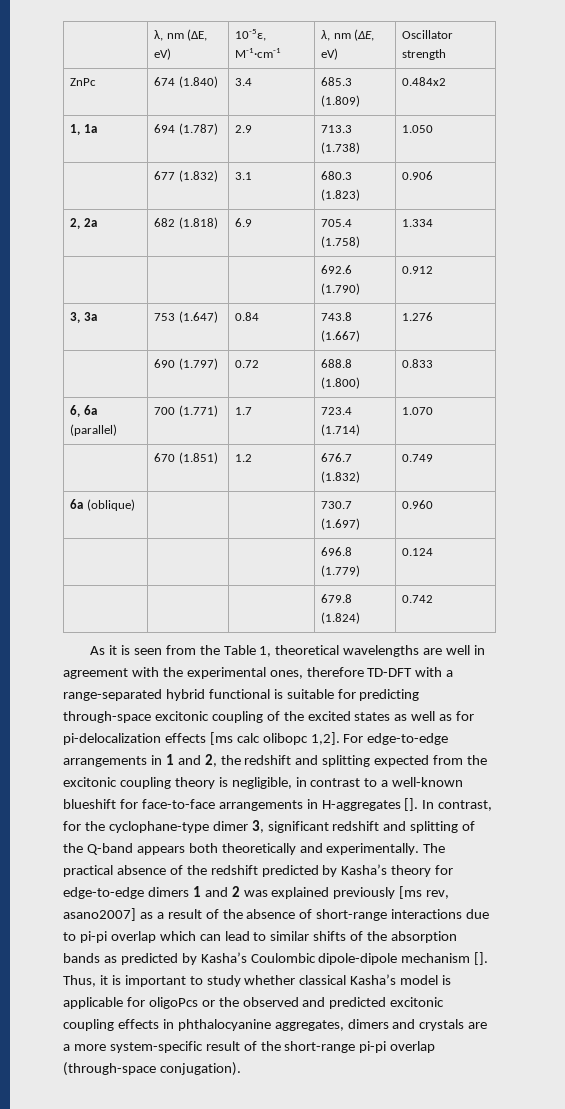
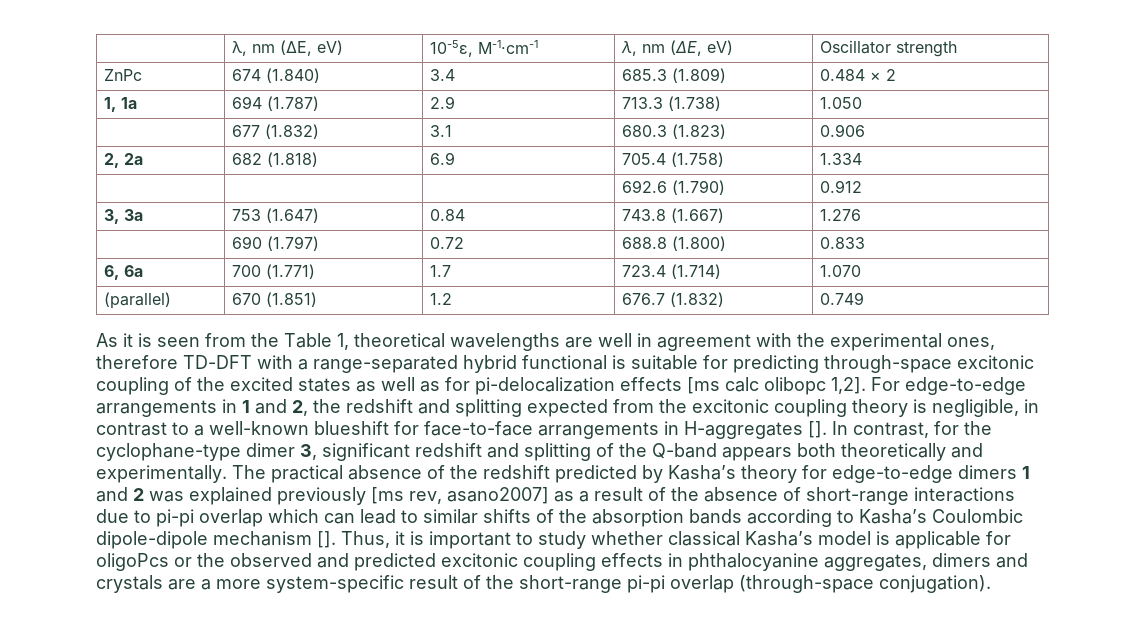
[402,77,447,86] 0.484x2 -> [820,69,897,81] 0.484 × 2
[70,424,118,436] (parallel) -> (144, 271) none
(434, 411) none -> [104,292,172,309] (parallel)
[70,499,135,511] [321,501,353,509] [321,518,361,530] [402,500,434,509] [321,547,353,556] [321,565,361,577] [402,548,434,556] [321,594,353,603] [321,612,361,624] [402,595,434,603] // 6a (oblique) | | | 730.7 (1.697) | 0.960 // | | | 696.8 (1.779) | 0.124 // | | | 679.8 (1.824) | 0.742 -> (865, 298) none
[103,953,197,965] as predicted by -> [747,509,854,527] according to

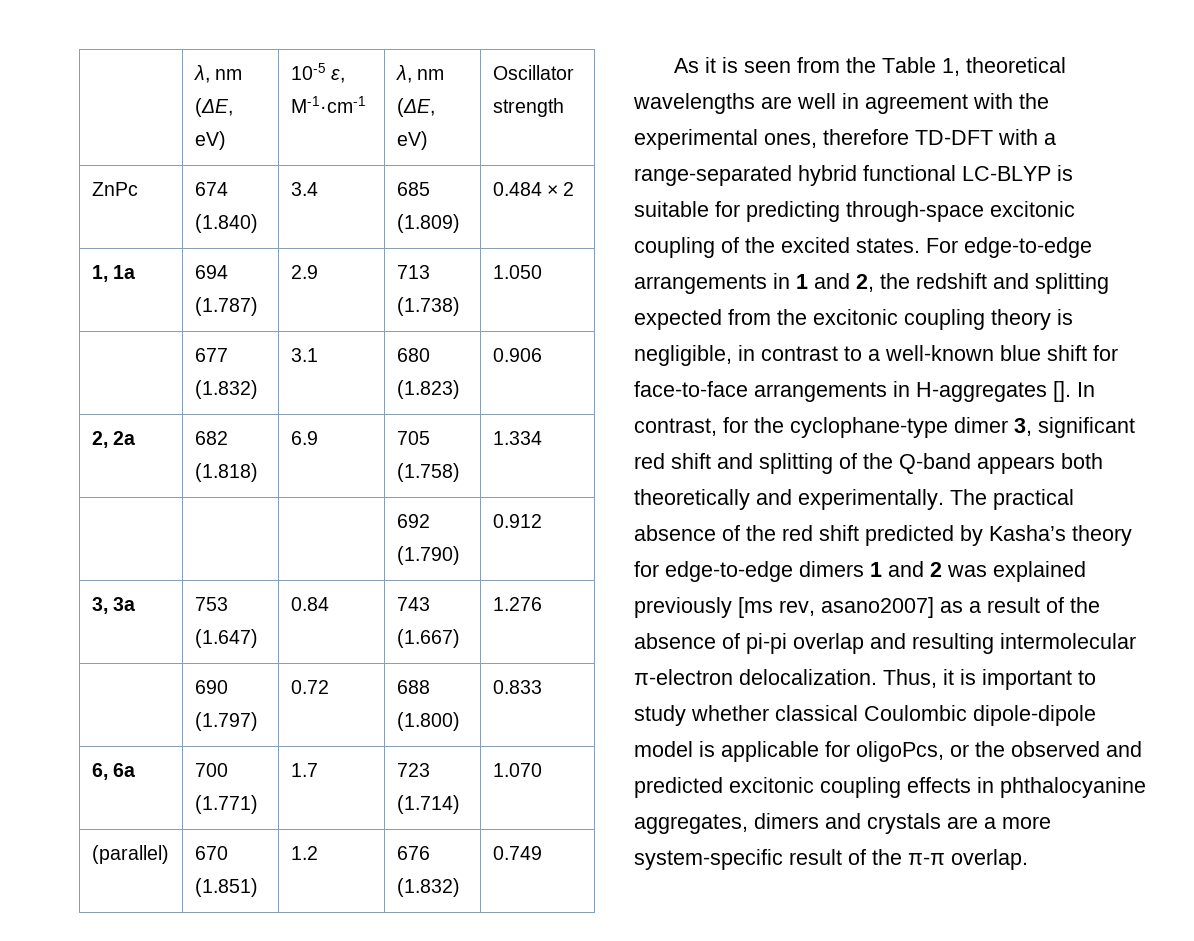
[232,40,344,56] [430,40,474,57] | λ, nm (ΔE, eV) | 10-5ε, -> [193,65,243,83] [194,98,233,117] [194,131,226,150] [290,63,346,83] | λ, nm (ΔE, eV) | 10-5 ε,
[622,69,668,81] 685.3 -> [396,182,430,196] 685
[622,97,664,109] 713.3 -> [396,265,430,279] 713
[622,125,668,137] 680.3 -> [396,348,430,362] 680
[622,153,667,165] 705.4 -> [396,431,430,445] 705
[622,180,668,193] 692.6 -> [396,514,430,528] 692
[622,209,667,221] 743.8 -> [396,597,430,611] 743
[622,237,668,249] 688.8 -> [396,680,430,694] 688
[622,265,667,277] 723.4 -> [396,763,430,777] 723
[622,293,666,305] 676.7 -> [396,846,430,860] 676
(607, 362) none -> [962,166,1051,181] LC-BLYP
[298,377,866,395] states as well as for pi-delocalization effects [ms calc olibopc 1,2]. -> [856,238,920,253] states.
[314,421,389,435] blueshift -> [1000,345,1087,361] blue shift
[415,443,482,457] redshift -> [634,453,711,469] red shift
[483,465,550,479] redshift -> [782,525,859,541] red shift
[806,487,1015,505] [96,509,1023,527] [96,531,336,549] short-range interactions due to pi-pi overlap which can lead to similar shifts of the absorption bands according to Kasha’s Coulombic dipole-dipole mechanism []. -> [746,633,1136,654] [634,669,877,685] pi-pi overlap and resulting intermolecular π-electron delocalization.
[745,531,813,546] Kasha’s -> [864,705,1096,726] Coulombic dipole-dipole
[96,553,169,571] oligoPcs -> [856,741,944,762] oligoPcs,
[519,575,991,593] short-range pi-pi overlap (through-space conjugation). -> [908,849,1028,870] π-π overlap.

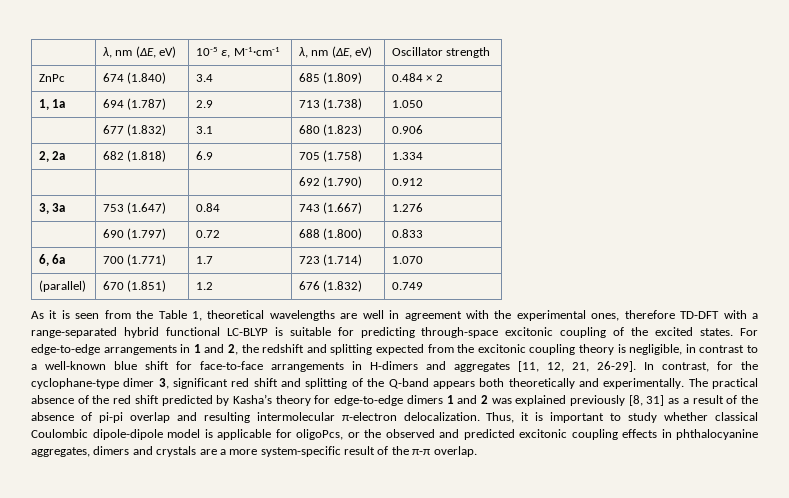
[916,381,1071,402] H-aggregates []. -> [370,361,636,372] H-dimers and aggregates [11, 12, 21, 26-29].
[738,597,934,618] [ms rev, asano2007] -> [628,395,665,406] [8, 31]

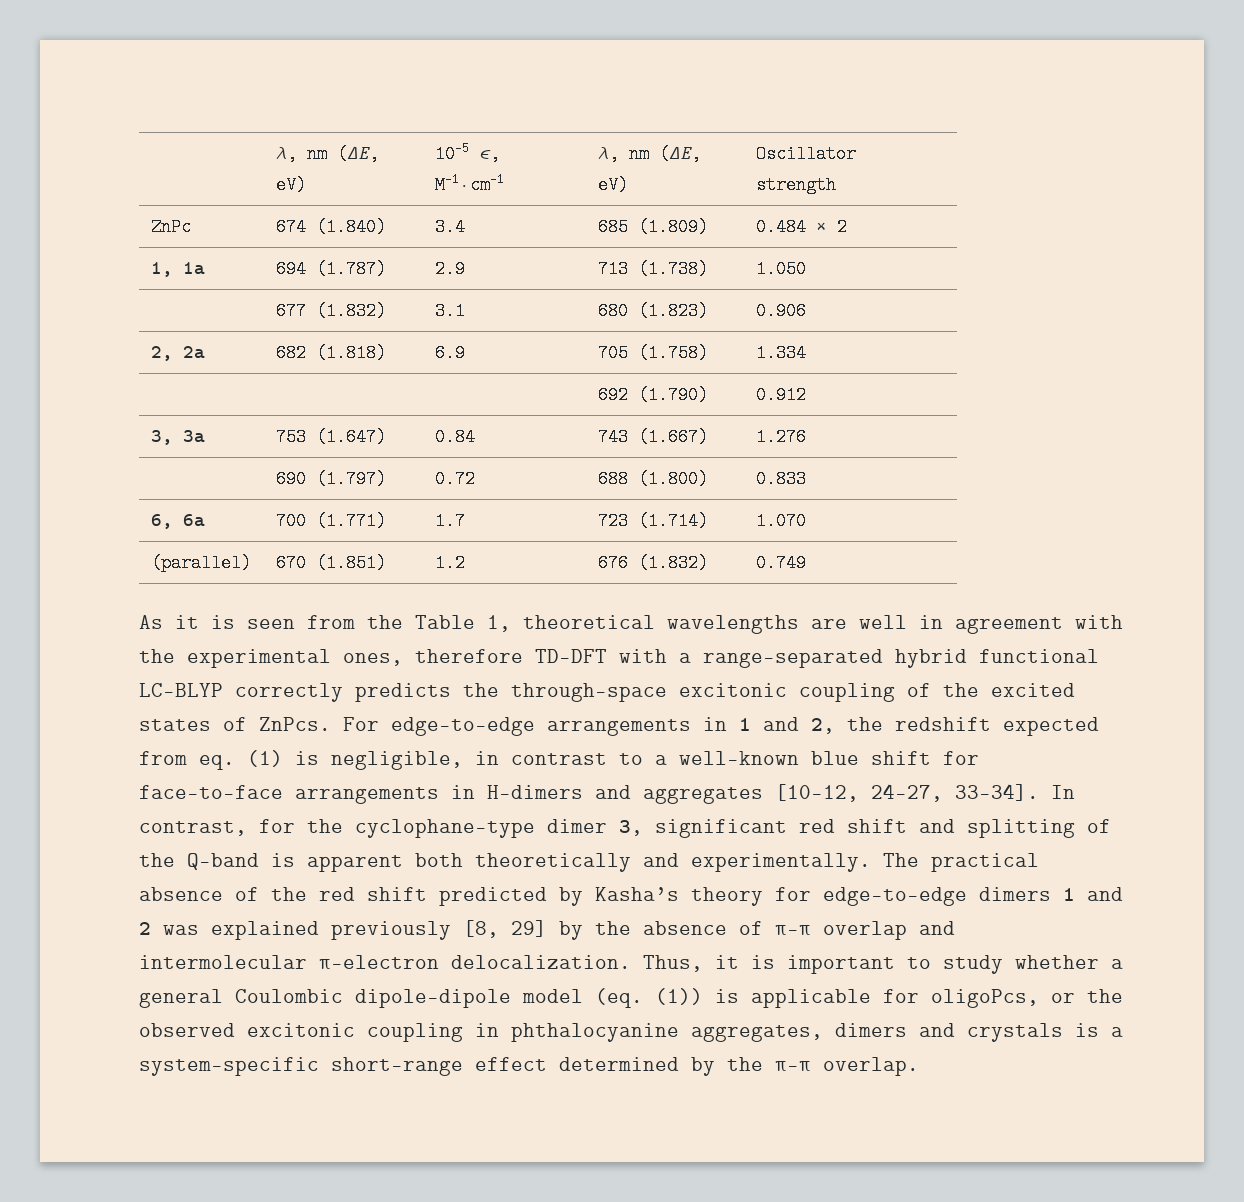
[274,327,415,338] is suitable for predicting -> [235,683,499,702] correctly predicts the
[700,328,734,336] states. -> [139,717,331,731] states of ZnPcs.
[306,344,615,355] and splitting expected from the excitonic coupling theory -> [1003,717,1099,736] [139,750,283,770] expected from eq. (1)
[518,361,636,372] [11, 12, 21, 26-29]. -> [775,784,1039,802] [10-12, 24-27, 33-34].
[432,381,475,389] appears -> [271,853,403,872] is apparent
[646,395,738,406] 31] as a result of -> [511,920,583,940] 29] by
[98,412,123,423] pi-pi -> [775,925,811,935] π-π
[203,412,250,423] resulting -> (955, 928) none
[715,412,758,421] classical -> [1111,959,1123,969] [139,989,223,1008] a general
(200, 433) none -> [595,988,703,1008] (eq. (1))
[439,429,657,440] and predicted excitonic coupling effects -> [247,1023,463,1042] excitonic coupling
[199,446,389,457] are a more system-specific result of -> [1075,1023,1123,1037] [139,1057,715,1076] is a system-specific short-range effect determined by

